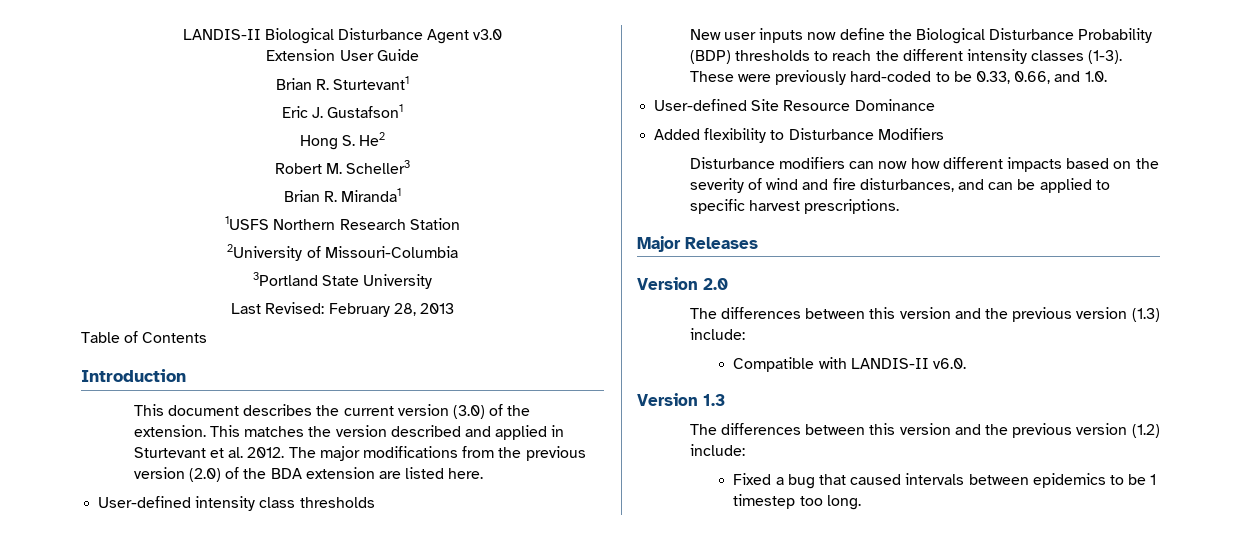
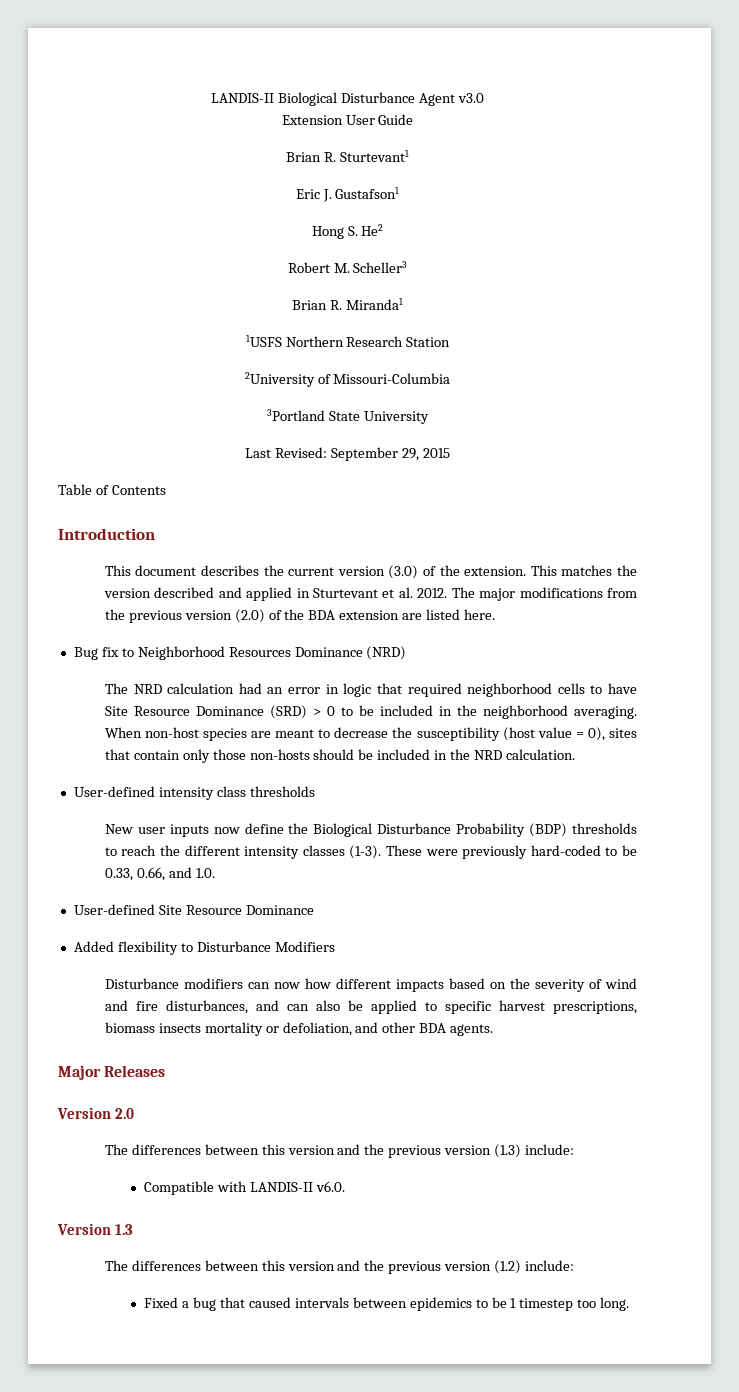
[328,303,454,317] February 28, 2013 -> [331,447,450,461] September 29, 2015
(484, 473) none -> [73,646,407,660] [104,683,637,697] [104,705,638,719] [104,727,637,741] [104,749,575,763] // Bug fix to Neighborhood Resources Dominance (NRD) // The NRD calculation had an error in logic that required neighborhood cells to have Site Resource Dominance (SRD) > 0 to be included in the neighborhood averaging. When non-host species are meant to decrease the susceptibility (host value = 0), sites that contain only those non-hosts should be included in the NRD calculation.
(1014, 186) none -> [315,1000,340,1011] also
[804,199,900,214] prescriptions. -> [553,1001,637,1014] [104,1022,494,1036] prescriptions, biomass insects mortality or defoliation, and other BDA agents.

